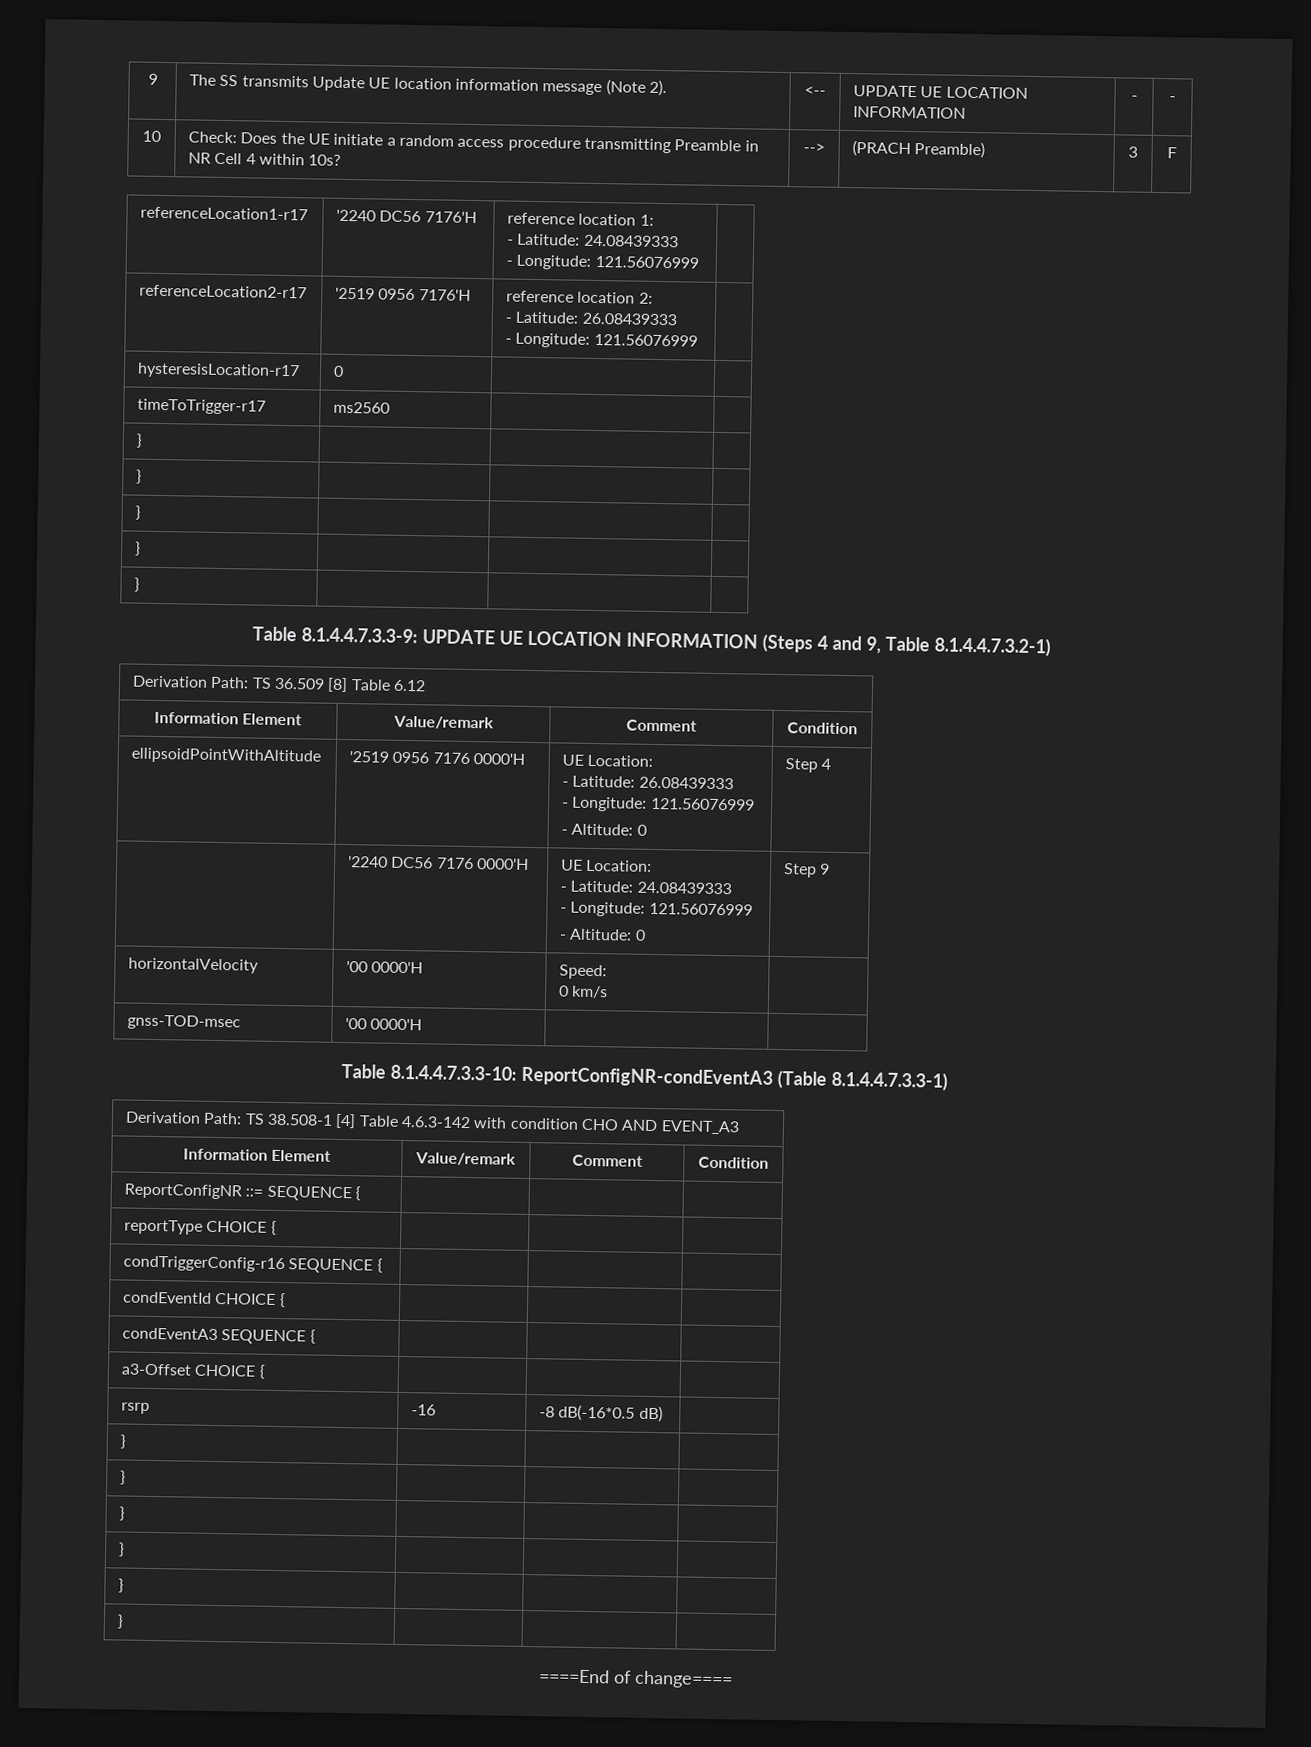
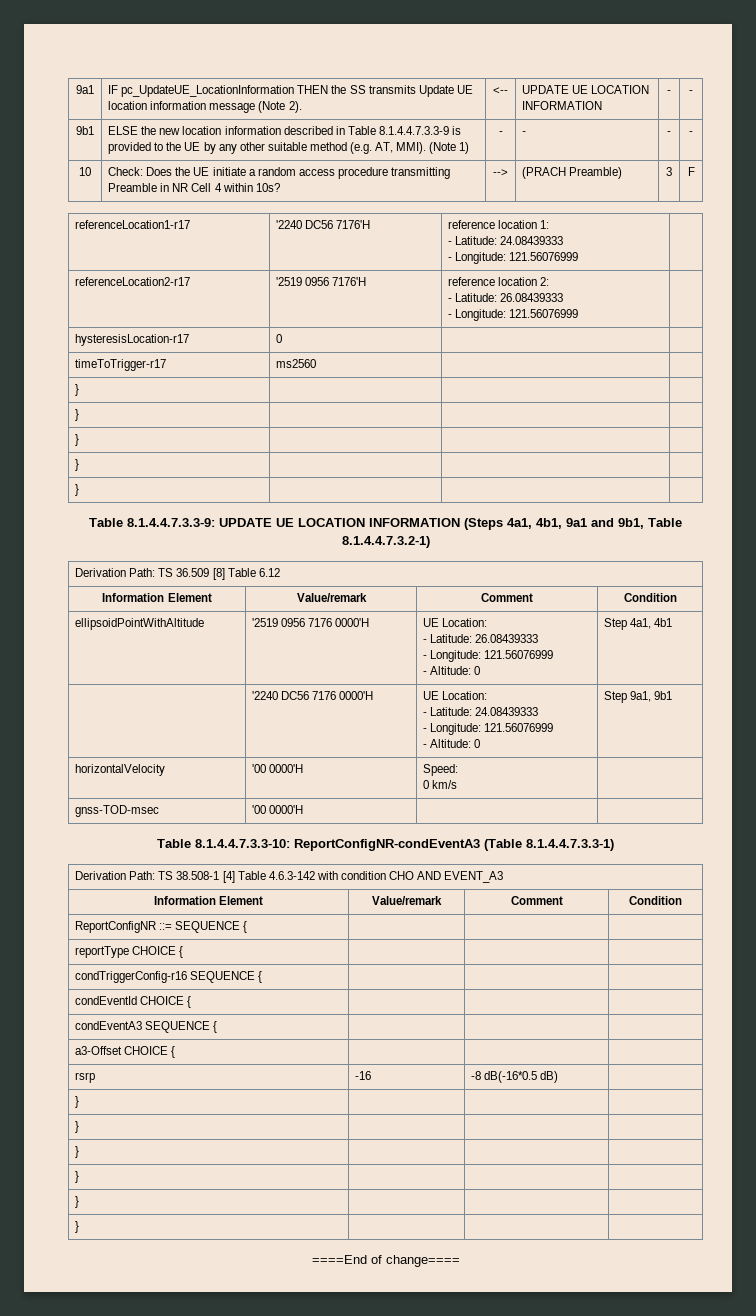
[147,73,158,85] [189,74,217,86] 9 | The -> [76,85,94,94] [108,85,347,97] 9a1 | IF pc_UpdateUE_LocationInformation THEN the
(1176, 99) none -> [76,126,94,135] [108,126,462,135] [108,142,470,154] [498,131,503,135] [522,131,527,135] [667,131,671,135] [689,131,693,135] // 9b1 | ELSE the new location information described in Table 8.1.4.4.7.3.3-9 is provided to the UE by any other suitable method (e.g. AT, MMI). (Note 1) | - | - | - | -
[817,635,881,654] 4 and 9, -> [507,518,644,529] 4a1, 4b1, 9a1 and 9b1,
[821,758,832,770] 4 -> [630,618,673,629] 4a1, 4b1
[820,863,831,875] 9 -> [630,691,673,702] 9a1, 9b1

